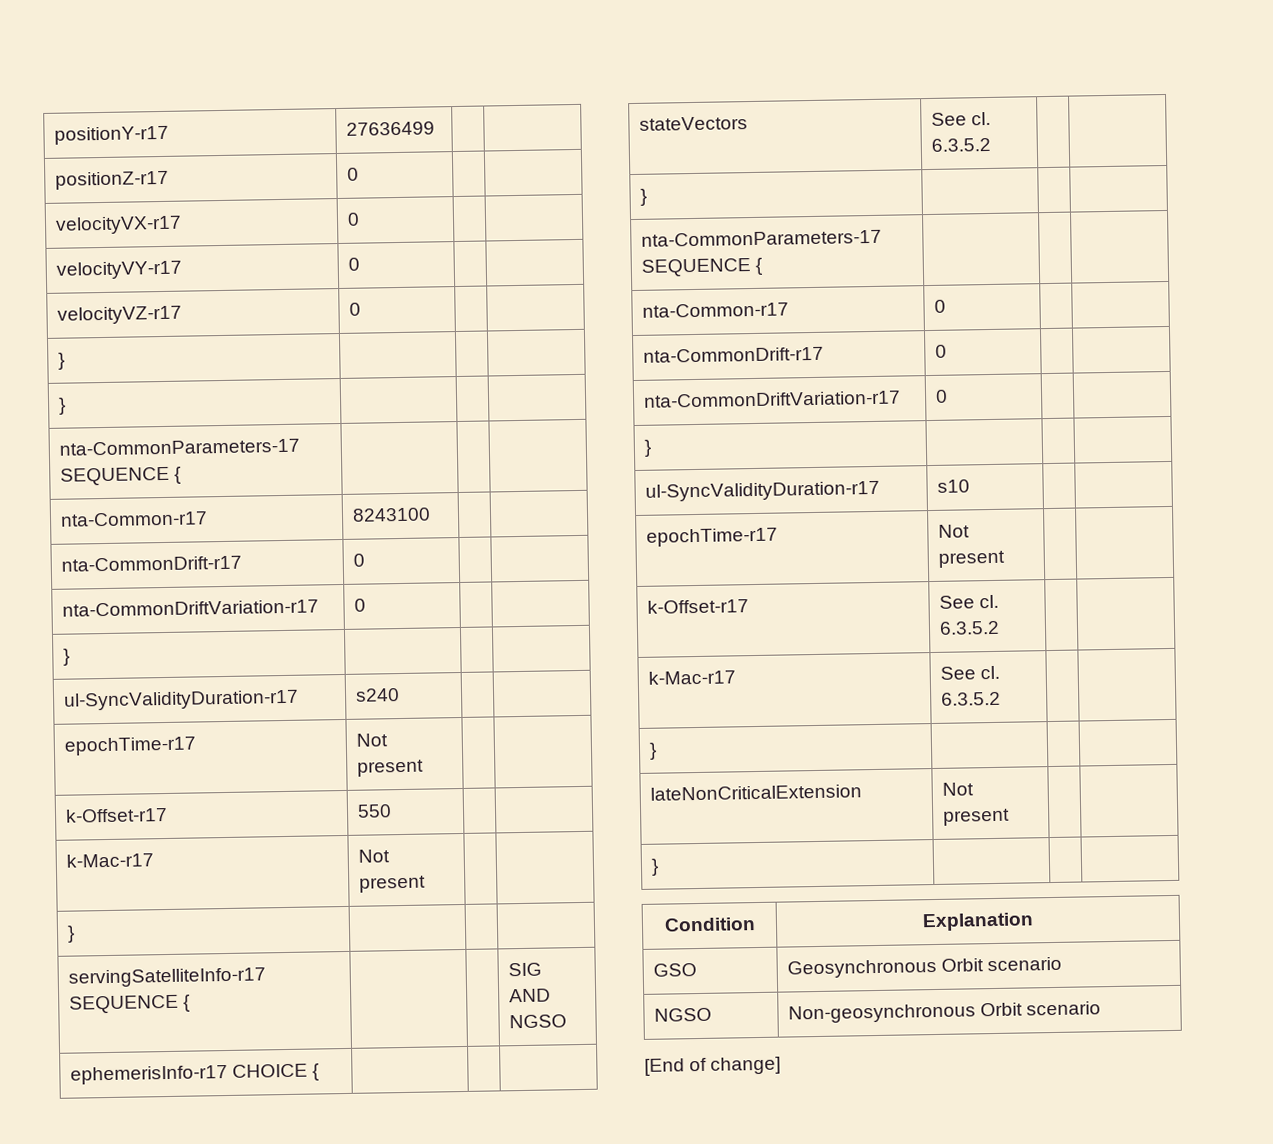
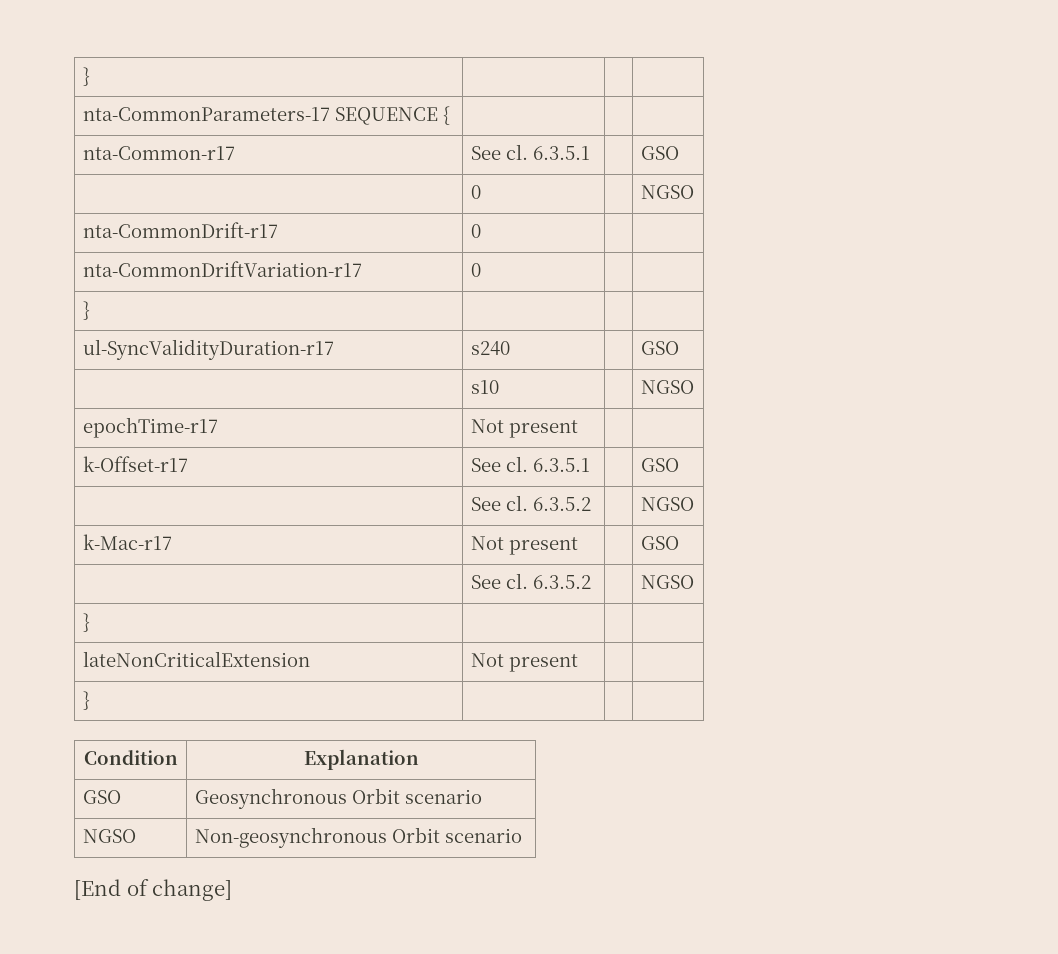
[54,125,170,145] [346,121,436,136] [55,170,170,190] [347,167,360,181] [55,215,183,235] [347,212,361,226] [56,260,183,280] [348,257,361,271] [57,305,183,325] [349,302,362,316] [58,352,66,370] [58,397,67,415] [59,438,301,456] [60,466,183,486] [60,511,209,527] [352,507,432,522] positionY-r17 | 27636499 | | // positionZ-r17 | 0 | | // velocityVX-r17 | 0 | | // velocityVY-r17 | 0 | | // velocityVZ-r17 | 0 | | // } | | | // } | | | // nta-CommonParameters-17 SEQUENCE { | | | // nta-Common-r17 | 8243100 | | -> [82,67,90,86] [82,106,450,125] [82,146,235,160] [470,144,590,160] [640,146,679,160] [470,185,481,199] [640,185,694,199] } | | | // nta-CommonParameters-17 SEQUENCE { | | | // nta-Common-r17 | See cl. 6.3.5.1 | | GSO // | 0 | | NGSO
[64,736,198,756] [356,733,389,747] [357,759,425,777] [65,807,169,823] [357,804,393,818] [66,853,155,868] [358,849,391,863] [359,875,427,893] [67,925,76,943] [68,967,267,988] [69,994,192,1014] [508,962,543,977] [509,988,552,1003] [509,1014,568,1029] [70,1063,321,1085] [639,116,749,131] [931,111,992,126] [931,137,992,152] [640,188,648,206] [641,229,883,247] [641,257,764,277] [642,302,790,318] [934,299,947,313] [643,346,825,363] [935,344,948,358] [644,390,902,408] [935,389,949,403] [644,439,653,457] [645,480,881,502] // epochTime-r17 | Not present | | // k-Offset-r17 | 550 | | // k-Mac-r17 | Not present | | // } | | | // servingSatelliteInfo-r17 SEQUENCE { | | | SIG AND NGSO // ephemerisInfo-r17 CHOICE { | | | // stateVectors | See cl. 6.3.5.2 | | // } | | | // nta-CommonParameters-17 SEQUENCE { | | | // nta-Common-r17 | 0 | | // nta-CommonDrift-r17 | 0 | | // nta-CommonDriftVariation-r17 | 0 | | // } | | | // ul-SyncValidityDuration-r17 -> [640,341,679,355] GSO //
(971, 486) none -> [640,380,694,394] NGSO
[939,620,1001,635] [648,670,737,685] [940,665,1001,680] [941,691,1002,706] 6.3.5.2 | | // k-Mac-r17 | See cl. 6.3.5.2 | | -> [532,458,590,472] [640,458,679,472] [470,495,591,511] [640,497,694,511] [82,534,172,550] [470,536,578,555] [640,536,679,550] [470,573,591,589] [640,575,694,589] 6.3.5.1 | | GSO // | See cl. 6.3.5.2 | | NGSO // k-Mac-r17 | Not present | | GSO // | See cl. 6.3.5.2 | | NGSO

